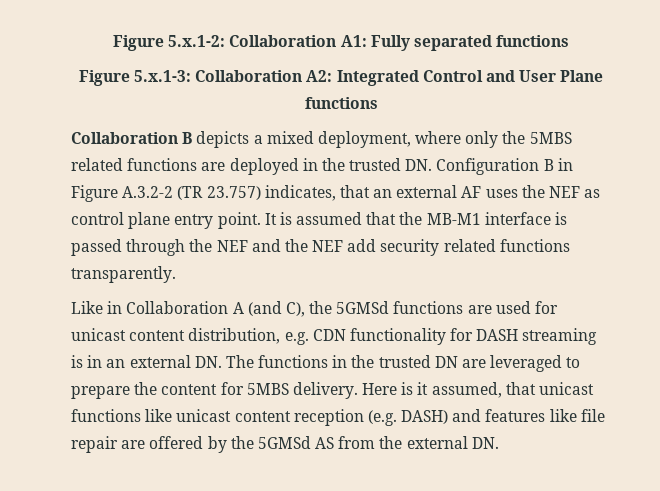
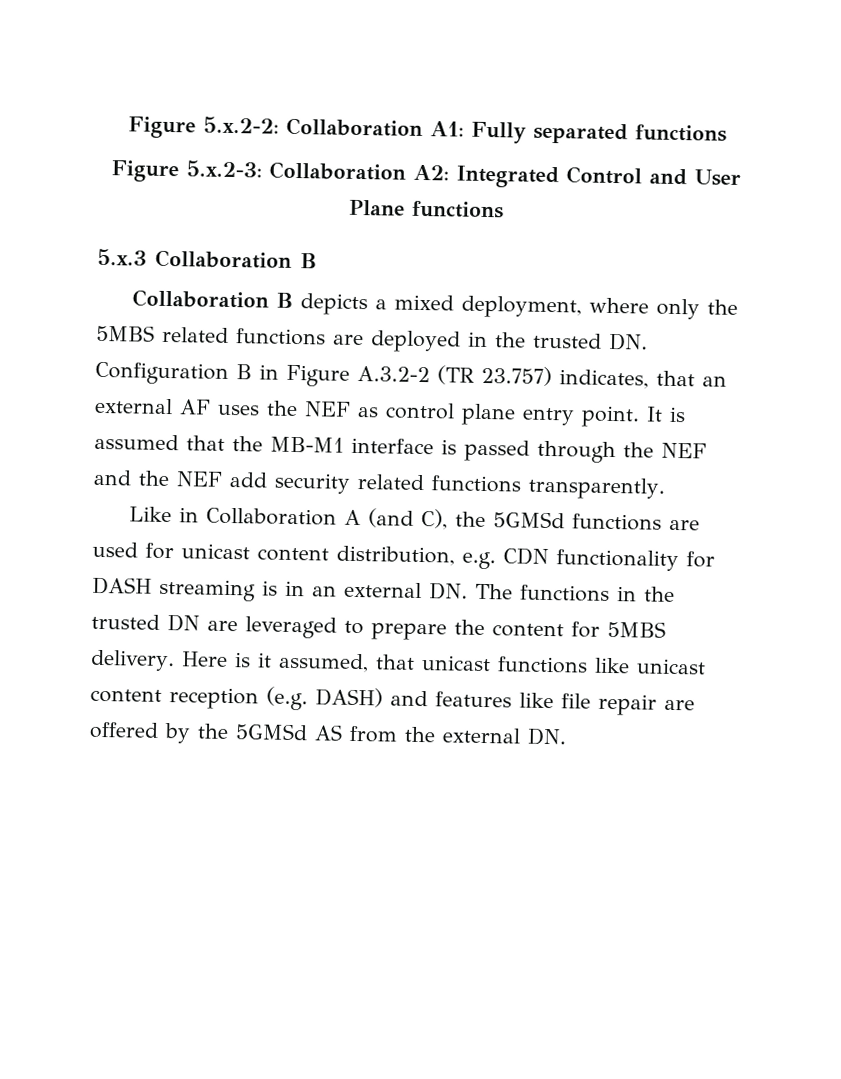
[112,35,226,51] Figure 5.x.1-2: -> [127,116,279,139] Figure 5.x.2-2:
[133,70,191,82] 5.x.1-3: -> [186,160,262,178] 5.x.2-3:
(378, 103) none -> [97,248,317,269] // 5.x.3 Collaboration B

